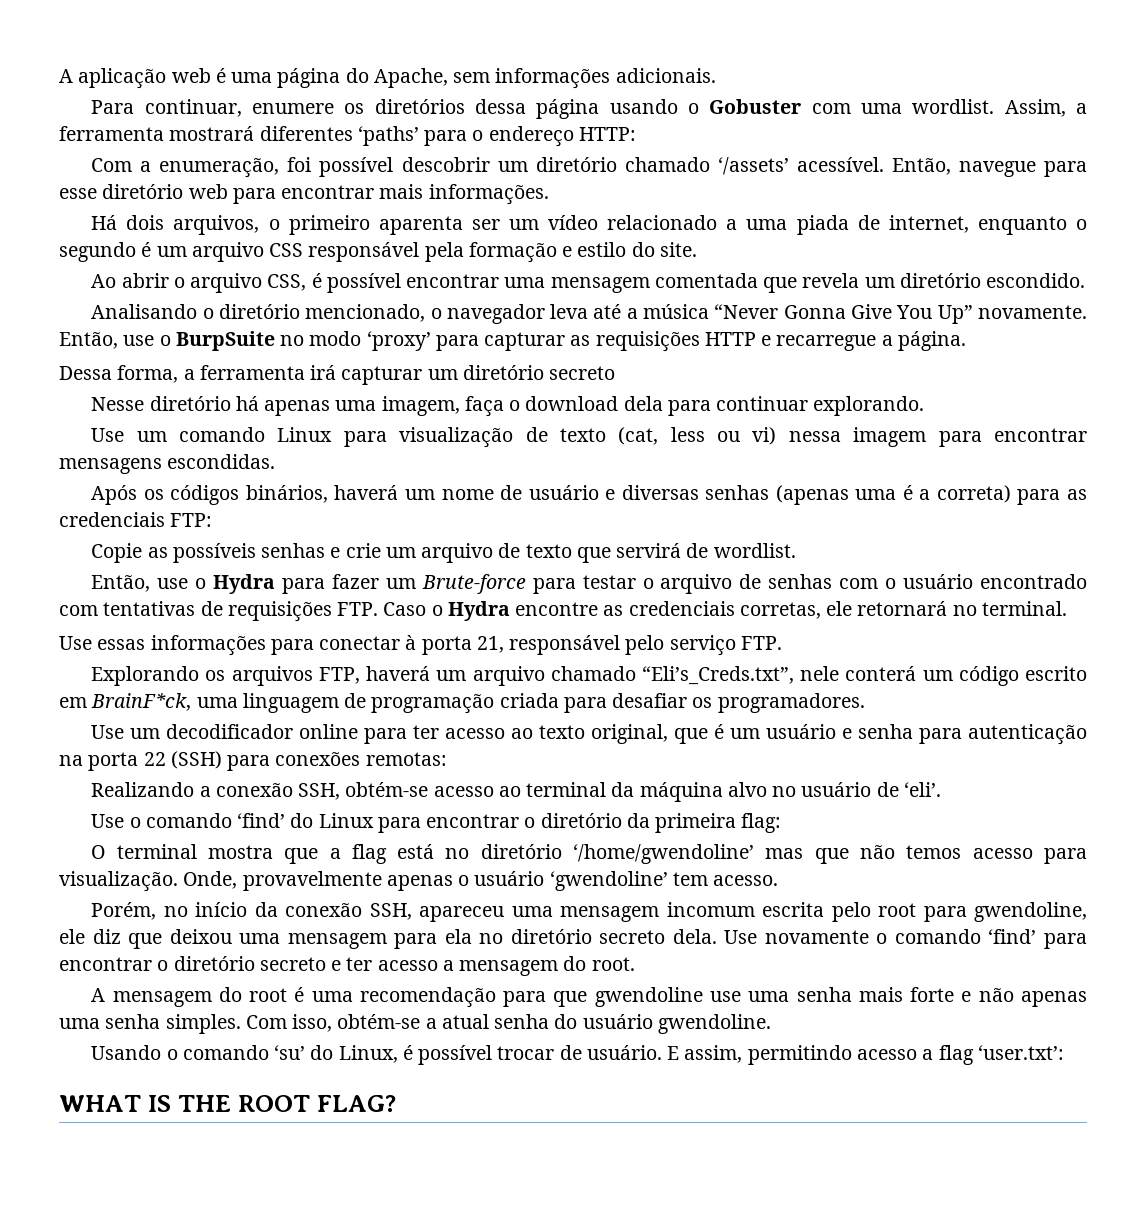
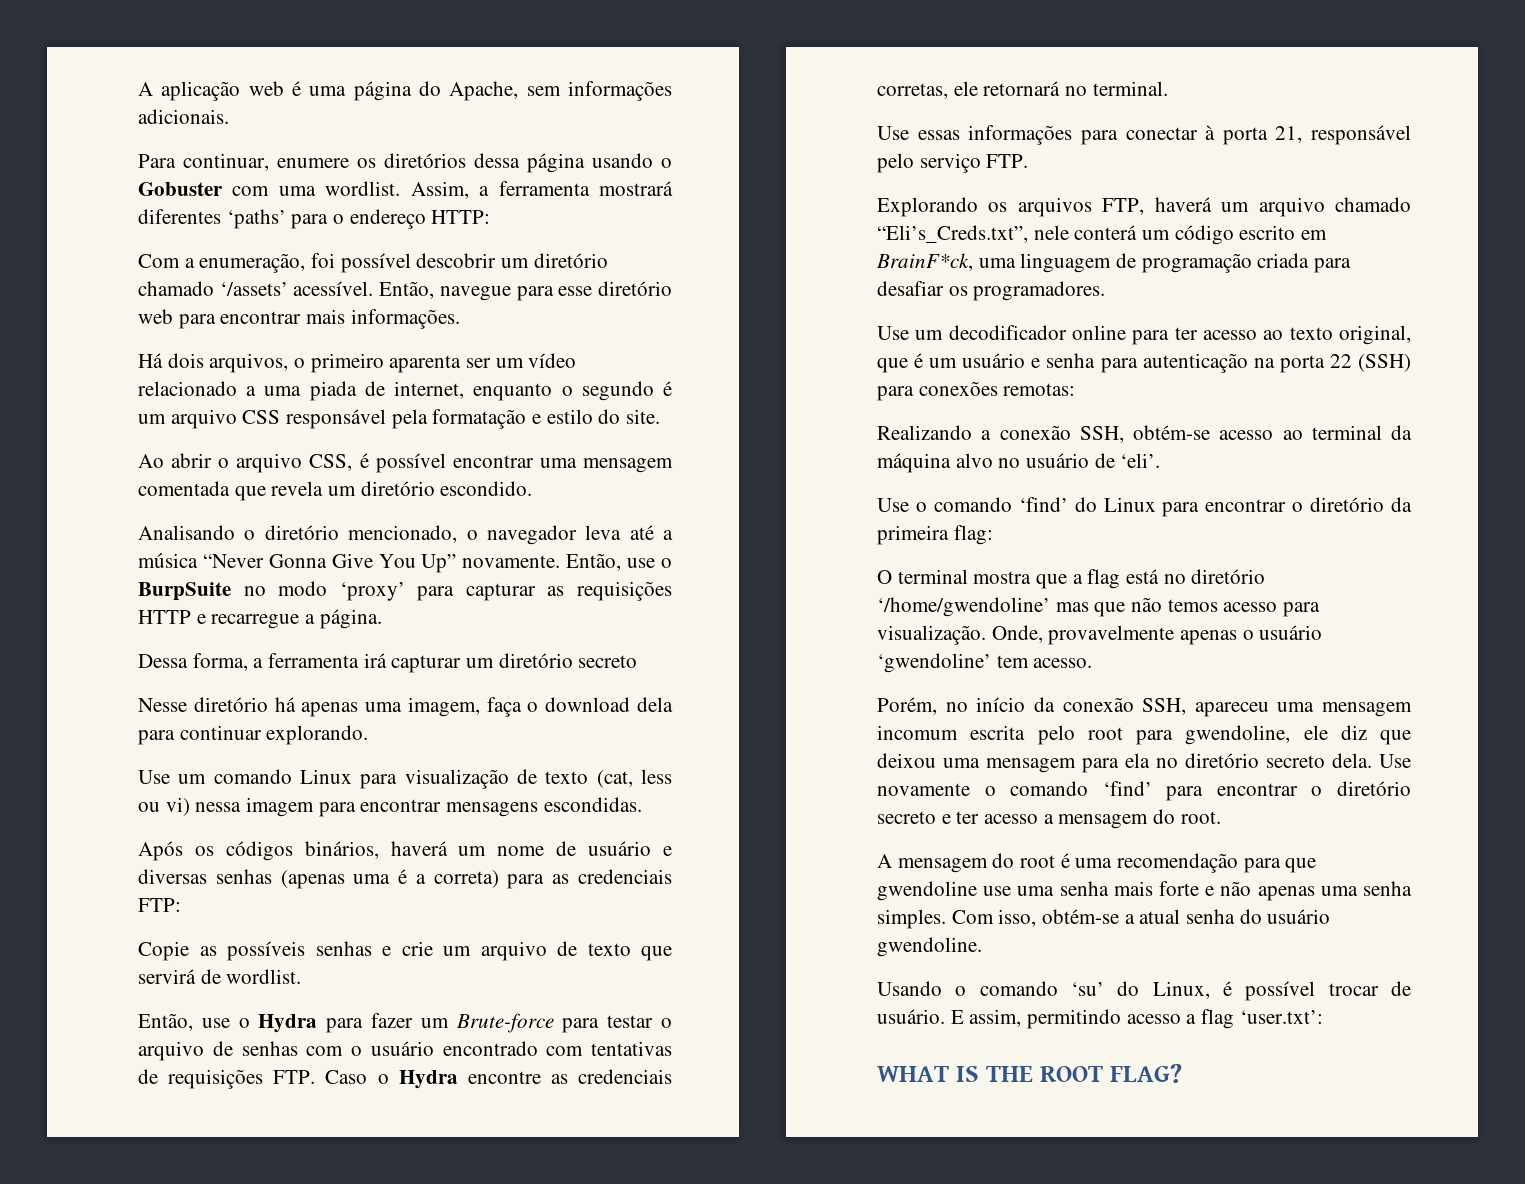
[468,242,557,263] formação -> [432,409,527,429] formatação

